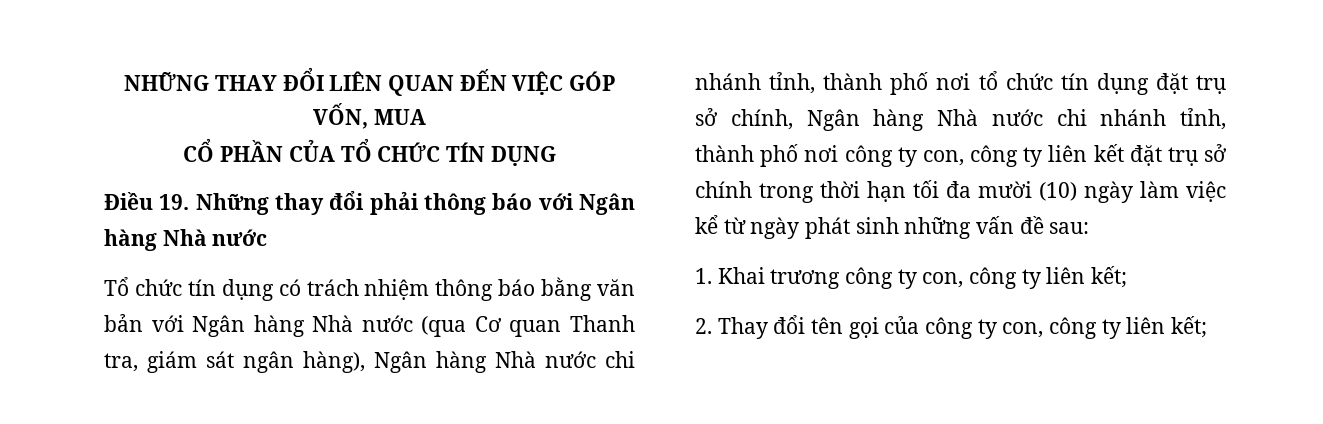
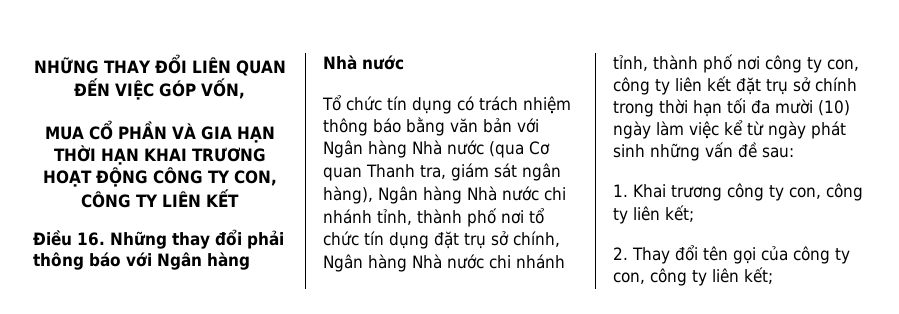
(369, 116) none -> (245, 88) //
(426, 117) // -> (84, 133) none
[288,138,556,166] CỦA TỔ CHỨC TÍN DỤNG -> [171,123,275,143] [53,145,266,165] [42,167,277,187] [81,189,239,208] VÀ GIA HẠN THỜI HẠN KHAI TRƯƠNG HOẠT ĐỘNG CÔNG TY CON, CÔNG TY LIÊN KẾT
[159,194,190,210] 19. -> [77,232,105,246] 16.

